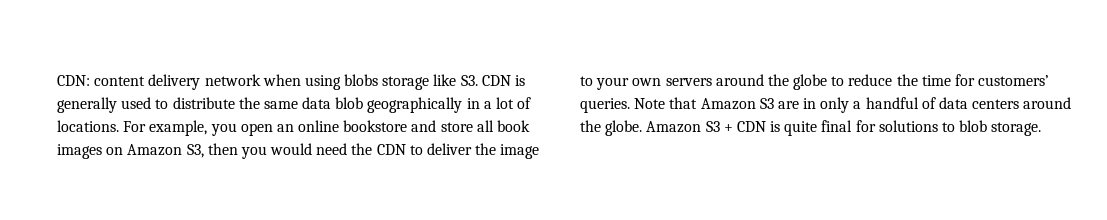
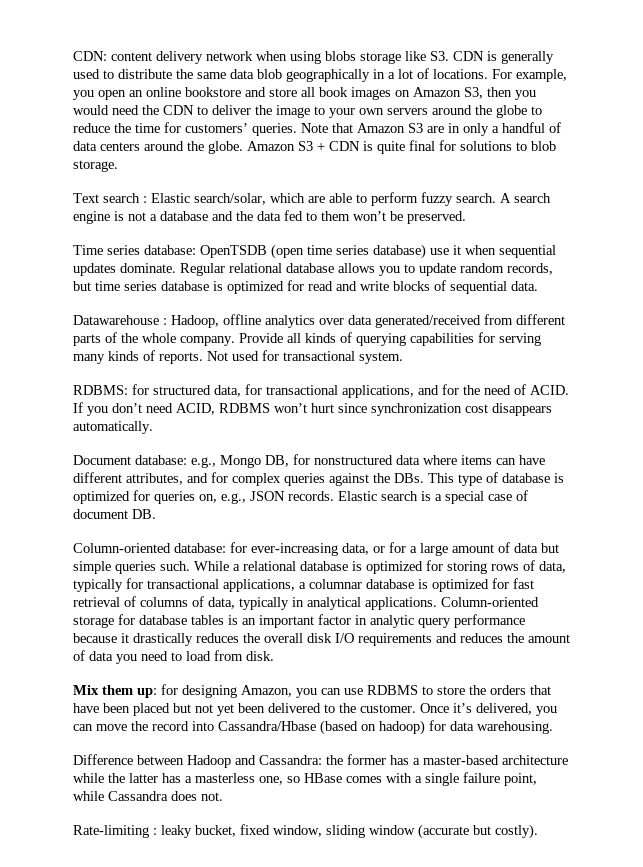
(1042, 129) none -> [73,192,551,206] [73,210,466,224] [73,244,556,259] [73,263,553,276] [73,280,538,294] [73,314,565,328] [73,332,541,346] [73,350,403,364] [73,384,569,398] [73,402,552,416] [73,421,153,434] [73,454,545,468] [73,472,564,486] [73,490,528,504] [73,509,156,519] [73,542,559,556] [73,560,566,574] [73,578,534,592] [73,596,539,610] [73,614,525,628] [73,633,570,646] [73,650,274,664] [73,684,551,698] [73,703,557,716] [73,720,553,735] [73,754,568,768] [73,772,537,786] [73,791,223,801] [73,824,538,839] // Text search : Elastic search/solar, which are able to perform fuzzy search. A search engine is not a database and the data fed to them won’t be preserved. // Time series database: OpenTSDB (open time series database) use it when sequential updates dominate. Regular relational database allows you to update random records, but time series database is optimized for read and write blocks of sequential data. // Datawarehouse : Hadoop, offline analytics over data generated/received from different parts of the whole company. Provide all kinds of querying capabilities for serving many kinds of reports. Not used for transactional system. // RDBMS: for structured data, for transactional applications, and for the need of ACID. If you don’t need ACID, RDBMS won’t hurt since synchronization cost disappears automatically. // Document database: e.g., Mongo DB, for nonstructured data where items can have different attributes, and for complex queries against the DBs. This type of database is optimized for queries on, e.g., JSON records. Elastic search is a special case of document DB. // Column-oriented database: for ever-increasing data, or for a large amount of data but simple queries such. While a relational database is optimized for storing rows of data, typically for transactional applications, a columnar database is optimized for fast retrieval of columns of data, typically in analytical applications. Column-oriented storage for database tables is an important factor in analytic query performance because it drastically reduces the overall disk I/O requirements and reduces the amount of data you need to load from disk. // Mix them up: for designing Amazon, you can use RDBMS to store the orders that have been placed but not yet been delivered to the customer. Once it’s delivered, you can move the record into Cassandra/Hbase (based on hadoop) for data warehousing. // Difference between Hadoop and Cassandra: the former has a master-based architecture while the latter has a masterless one, so HBase comes with a single failure point, while Cassandra does not. // Rate-limiting : leaky bucket, fixed window, sliding window (accurate but costly).

